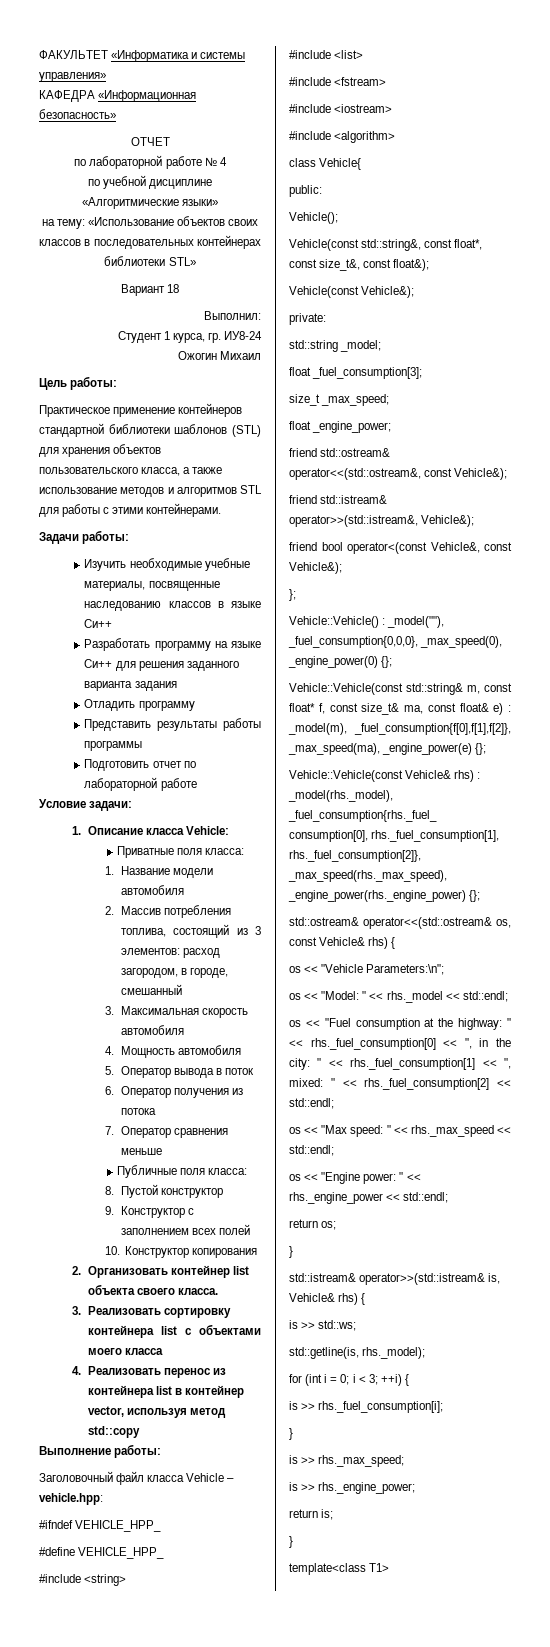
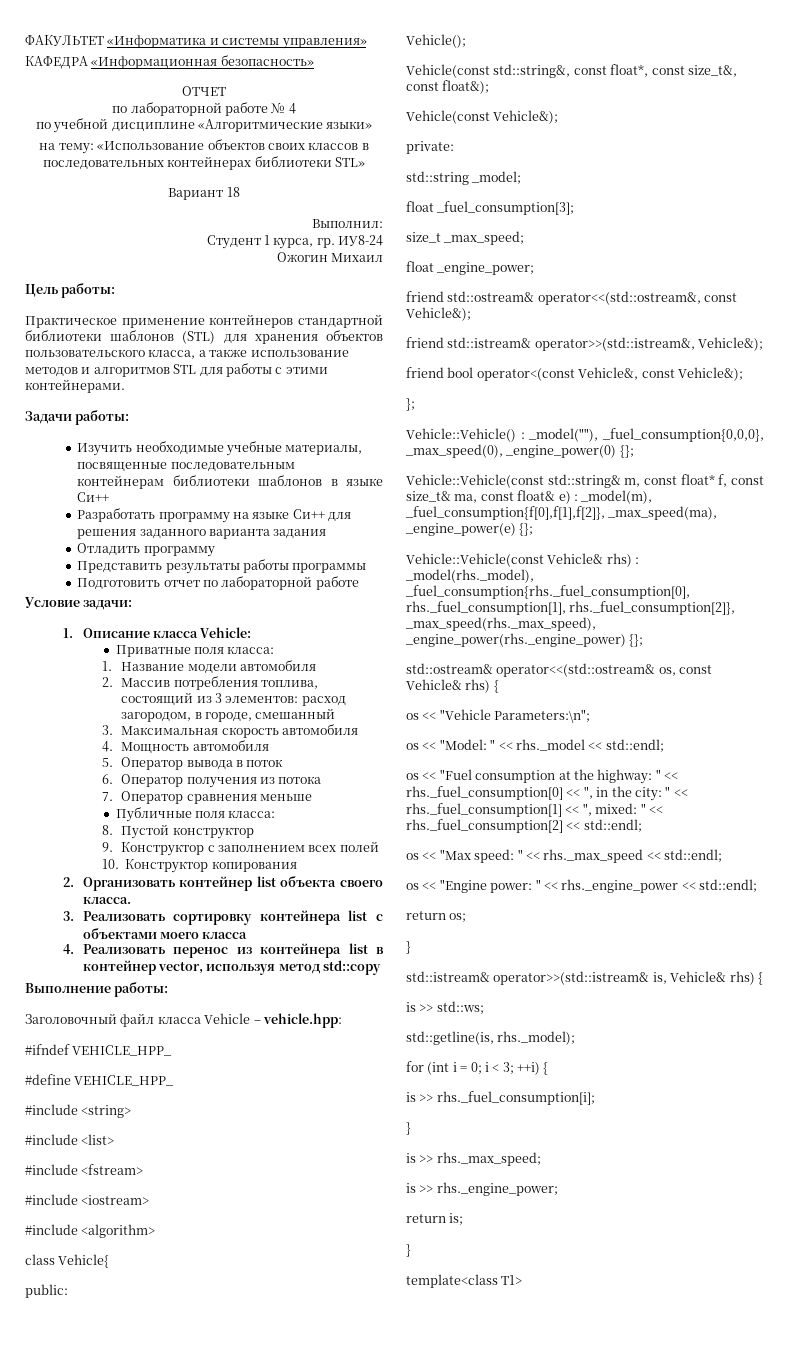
[84,601,211,611] наследованию классов -> [170,462,295,472] [77,475,323,489] последовательным контейнерам библиотеки шаблонов

